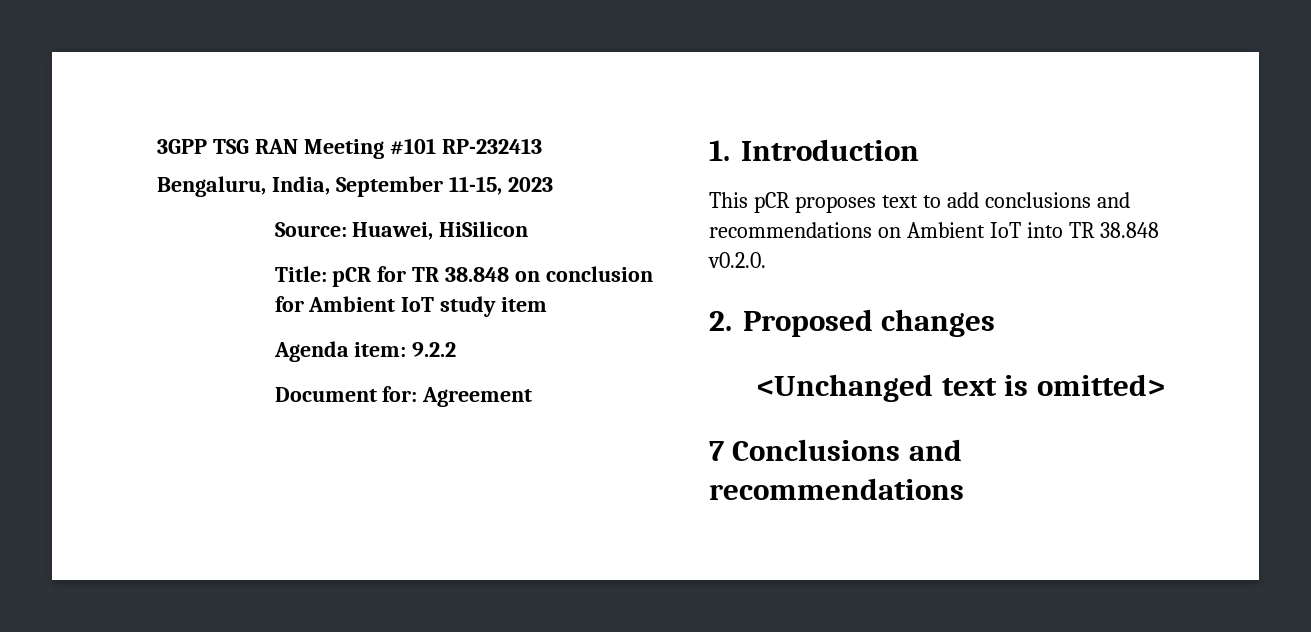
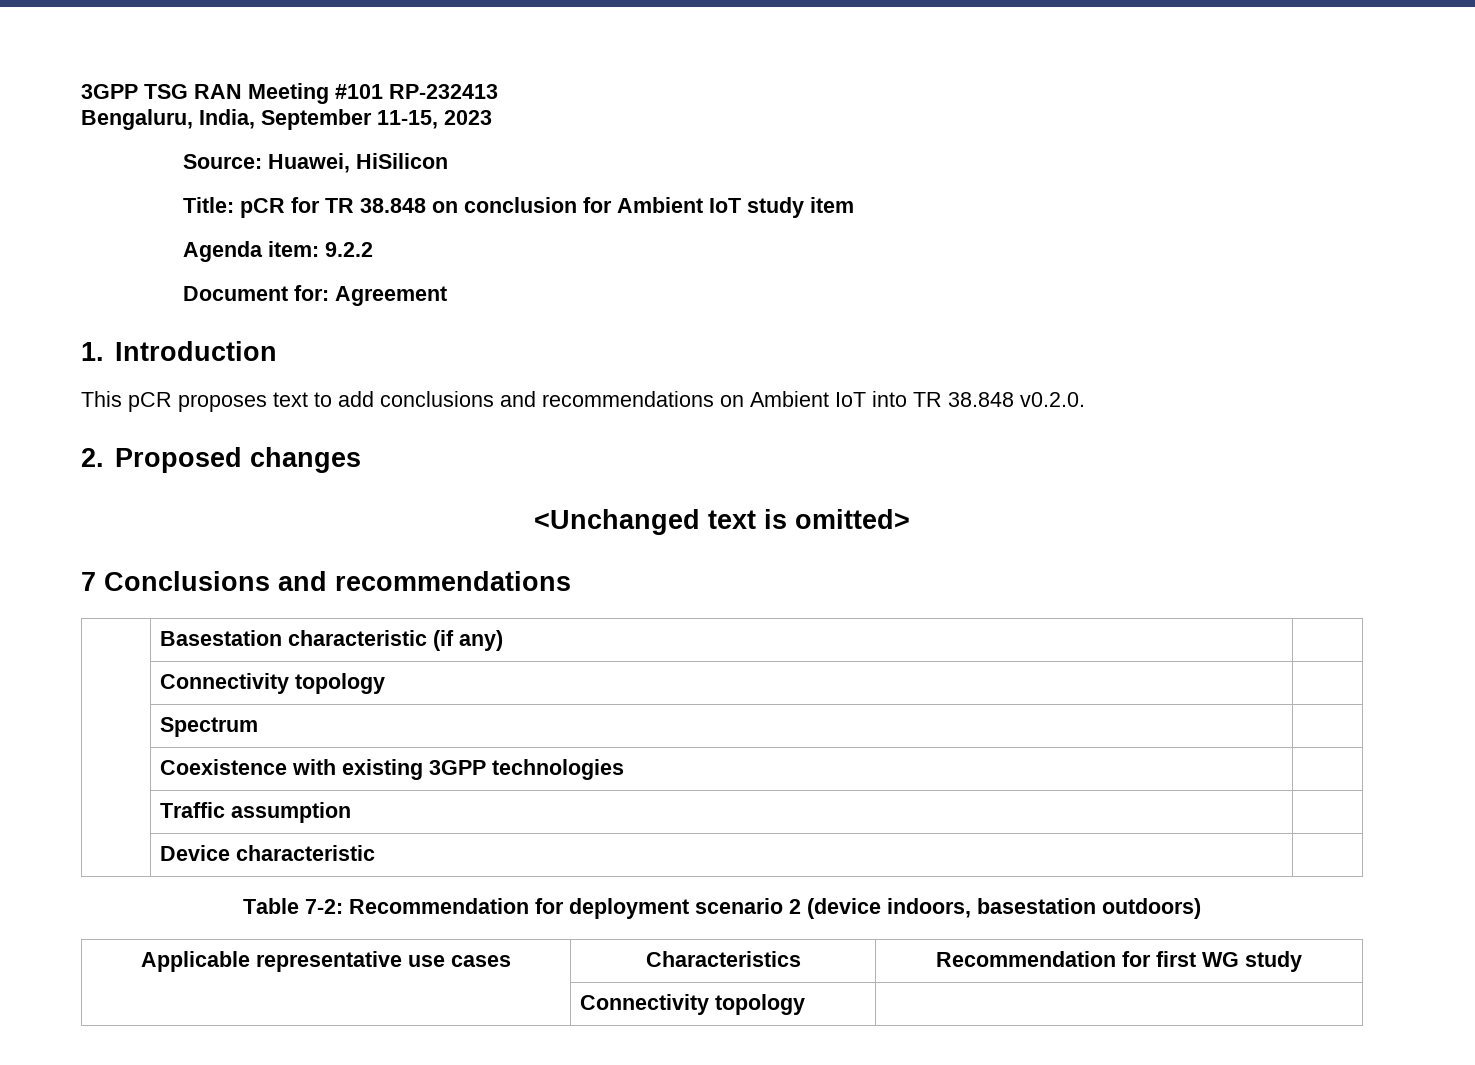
(964, 489) none -> [159,630,503,651] [159,673,385,694] [159,717,258,737] [159,759,624,780] [159,802,351,823] [159,845,375,861] [243,898,1201,919] [141,951,511,972] [645,951,801,967] [935,951,1302,972] [579,994,805,1015] // | Basestation characteristic (if any) | // | Connectivity topology | // | Spectrum | // | Coexistence with existing 3GPP technologies | // | Traffic assumption | // | Device characteristic | // Table 7-2: Recommendation for deployment scenario 2 (device indoors, basestation outdoors) // Applicable representative use cases | Characteristics | Recommendation for first WG study // | Connectivity topology |

